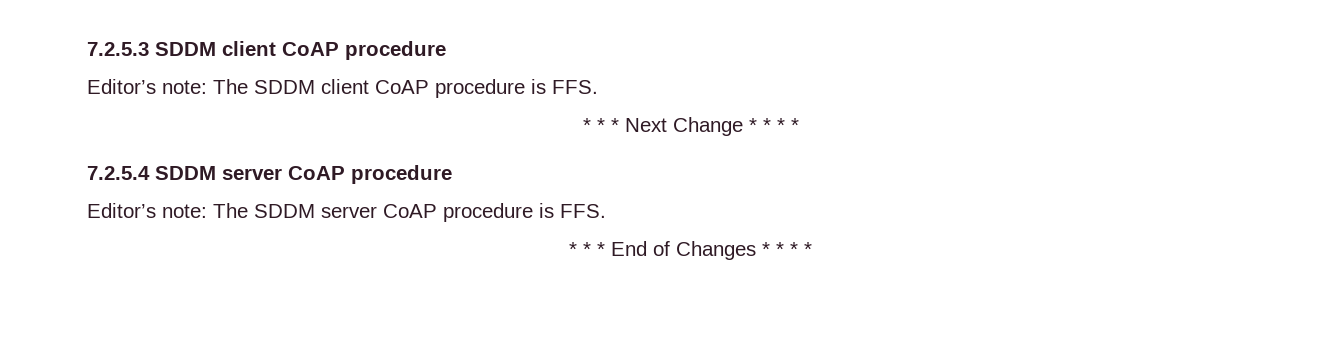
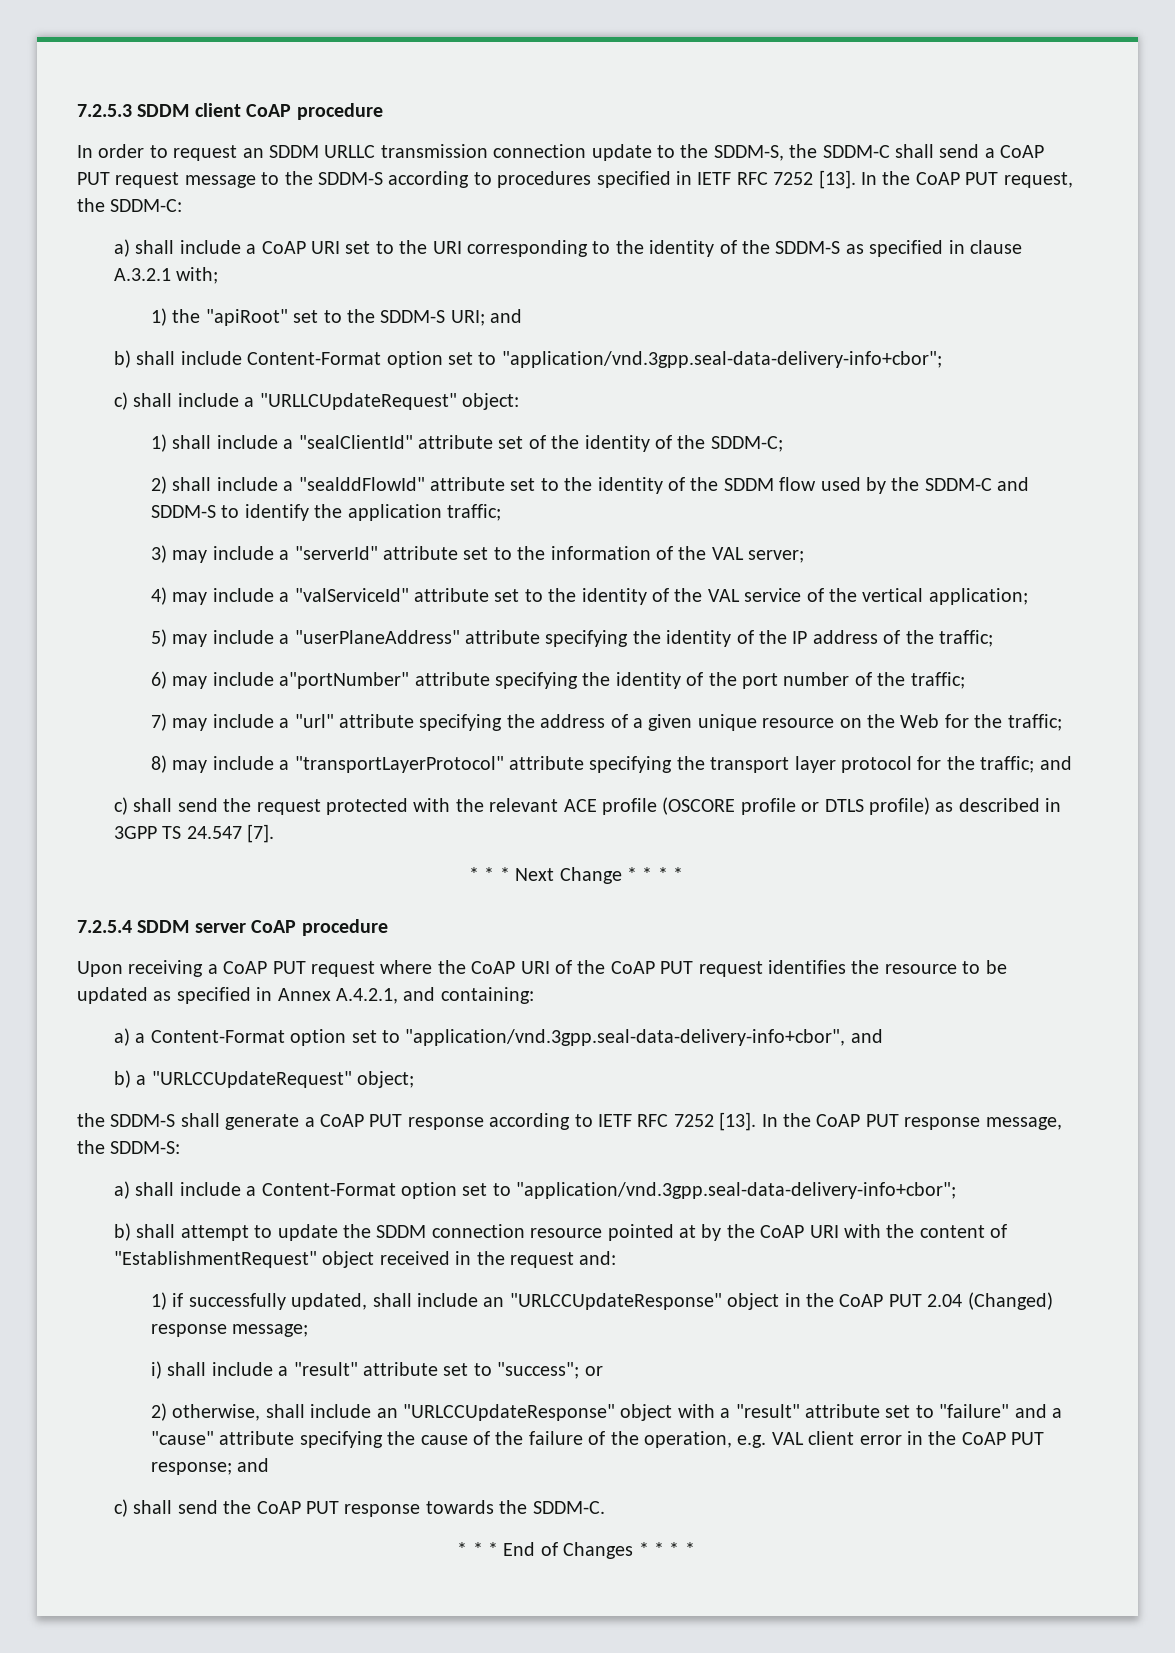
[87,79,598,98] Editor’s note: The SDDM client CoAP procedure is FFS. -> [77,144,1045,161] [77,170,1073,189] [77,198,183,212] [114,239,1023,257] [114,267,219,284] [151,308,523,326] [114,350,942,368] [114,392,520,410] [151,434,783,452] [151,476,1030,494] [151,504,502,521] [151,545,805,563] [151,587,1028,605] [151,629,994,647] [151,671,965,689] [151,713,1062,731] [151,755,1072,773] [114,797,1062,815] [114,824,275,843] In order to request an SDDM URLLC transmission connection update to the SDDM-S, the SDDM-C shall send a CoAP PUT request message to the SDDM-S according to procedures specified in IETF RFC 7252 [13]. In the CoAP PUT request, the SDDM-C: // a) shall include a CoAP URI set to the URI corresponding to the identity of the SDDM-S as specified in clause A.3.2.1 with; // 1) the "apiRoot" set to the SDDM-S URI; and // b) shall include Content-Format option set to "application/vnd.3gpp.seal-data-delivery-info+cbor"; // c) shall include a "URLLCUpdateRequest" object: // 1) shall include a "sealClientId" attribute set of the identity of the SDDM-C; // 2) shall include a "sealddFlowId" attribute set to the identity of the SDDM flow used by the SDDM-C and SDDM-S to identify the application traffic; // 3) may include a "serverId" attribute set to the information of the VAL server; // 4) may include a "valServiceId" attribute set to the identity of the VAL service of the vertical application; // 5) may include a "userPlaneAddress" attribute specifying the identity of the IP address of the traffic; // 6) may include a"portNumber" attribute specifying the identity of the port number of the traffic; // 7) may include a "url" attribute specifying the address of a given unique resource on the Web for the traffic; // 8) may include a "transportLayerProtocol" attribute specifying the transport layer protocol for the traffic; and // c) shall send the request protected with the relevant ACE profile (OSCORE profile or DTLS profile) as described in 3GPP TS 24.547 [7].
[87,203,606,222] Editor’s note: The SDDM server CoAP procedure is FFS. -> [77,960,1007,977] [77,987,534,1004] [114,1028,883,1046] [114,1070,415,1088] [77,1112,1062,1131] [77,1140,181,1154] [114,1181,957,1199] [114,1223,1008,1241] [114,1251,617,1268] [151,1292,1053,1310] [151,1324,309,1337] [151,1361,603,1379] [151,1403,1063,1421] [151,1431,1045,1448] [151,1458,270,1475] [114,1499,605,1517] Upon receiving a CoAP PUT request where the CoAP URI of the CoAP PUT request identifies the resource to be updated as specified in Annex A.4.2.1, and containing: // a) a Content-Format option set to "application/vnd.3gpp.seal-data-delivery-info+cbor", and // b) a "URLCCUpdateRequest" object; // the SDDM-S shall generate a CoAP PUT response according to IETF RFC 7252 [13]. In the CoAP PUT response message, the SDDM-S: // a) shall include a Content-Format option set to "application/vnd.3gpp.seal-data-delivery-info+cbor"; // b) shall attempt to update the SDDM connection resource pointed at by the CoAP URI with the content of "EstablishmentRequest" object received in the request and: // 1) if successfully updated, shall include an "URLCCUpdateResponse" object in the CoAP PUT 2.04 (Changed) response message; // i) shall include a "result" attribute set to "success"; or // 2) otherwise, shall include an "URLCCUpdateResponse" object with a "result" attribute set to "failure" and a "cause" attribute specifying the cause of the failure of the operation, e.g. VAL client error in the CoAP PUT response; and // c) shall send the CoAP PUT response towards the SDDM-C.

